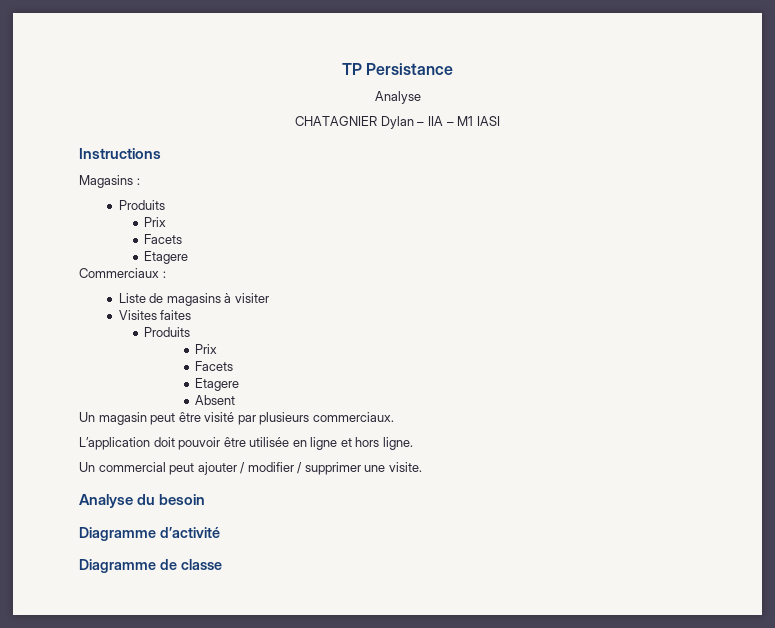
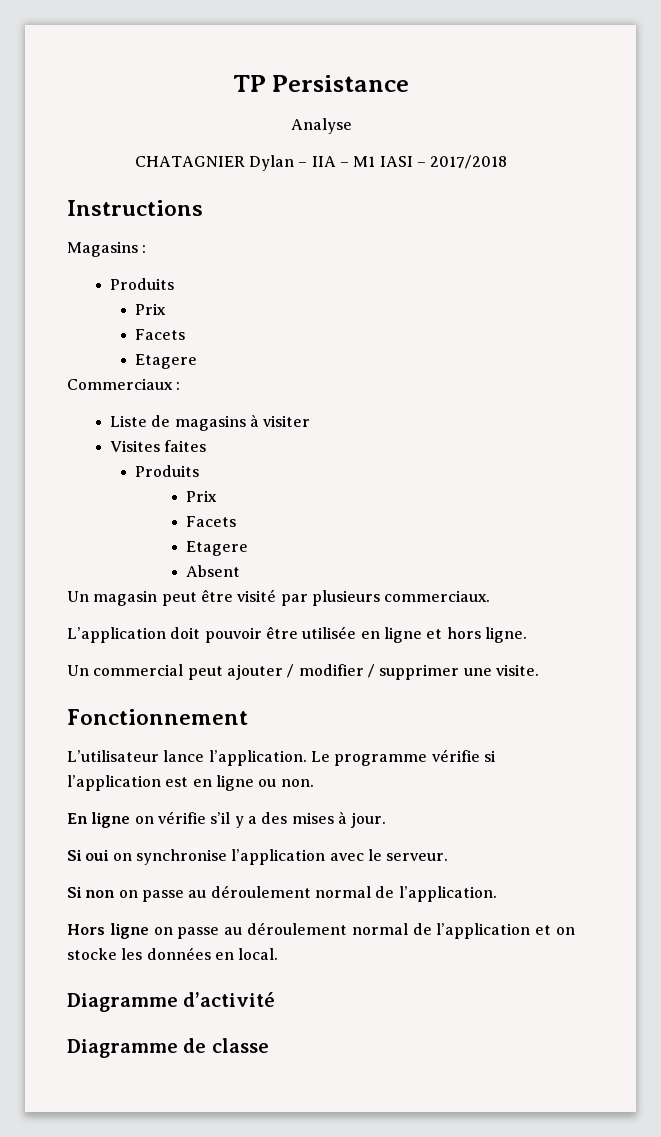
(500, 121) none -> [416,155,508,169] – 2017/2018
[79,494,206,508] Analyse du besoin -> [67,709,248,725] [67,749,496,766] [67,775,314,791] [67,811,387,828] [67,849,449,865] [67,885,497,902] [67,922,575,939] [67,947,279,960] Fonctionnement // L’utilisateur lance l’application. Le programme vérifie si l’application est en ligne ou non. // En ligne on vérifie s’il y a des mises à jour. // Si oui on synchronise l’application avec le serveur. // Si non on passe au déroulement normal de l’application. // Hors ligne on passe au déroulement normal de l’application et on stocke les données en local.

